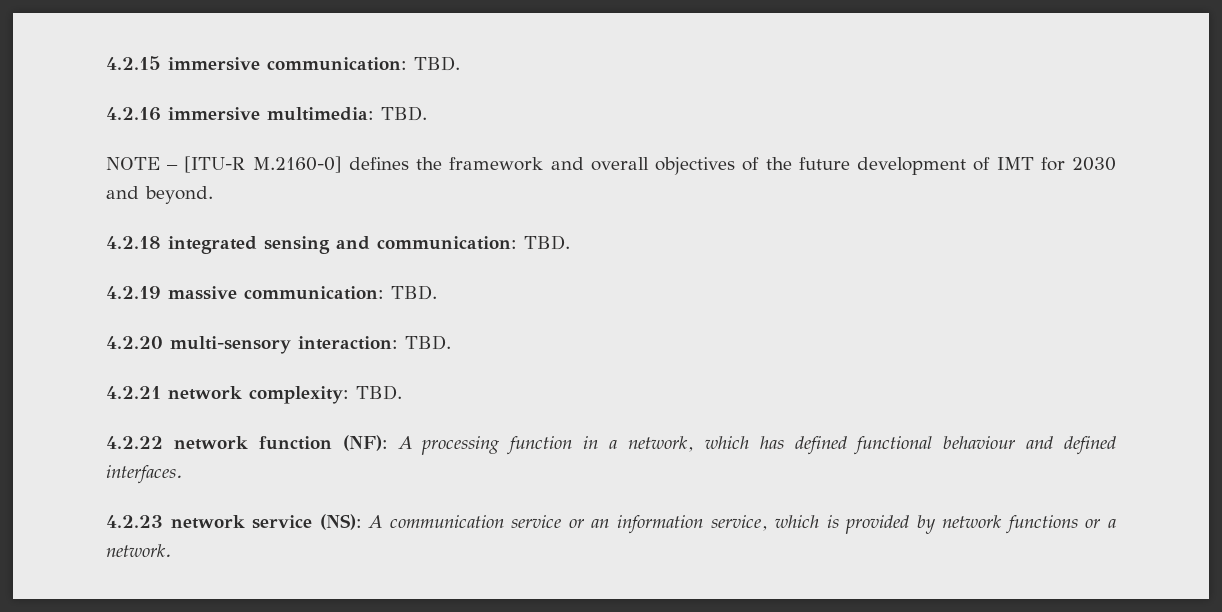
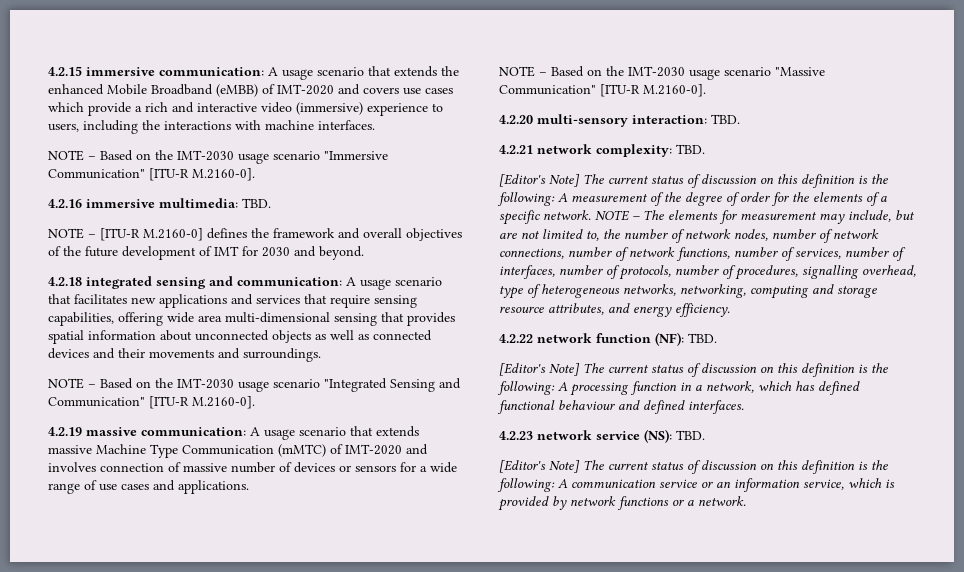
[414,56,460,71] TBD. -> [268,66,459,80] [48,84,453,97] [48,102,443,116] [48,120,375,134] [48,150,388,164] [48,168,255,181] A usage scenario that extends the enhanced Mobile Broadband (eMBB) of IMT-2020 and covers use cases which provide a rich and interactive video (immersive) experience to users, including the interactions with machine interfaces. // NOTE – Based on the IMT-2030 usage scenario "Immersive Communication" [ITU-R M.2160-0].
[524,235,570,250] [106,285,437,300] TBD. // 4.2.19 massive communication: TBD. -> [346,277,442,290] [48,294,417,308] [48,312,455,326] [48,330,432,344] [48,348,321,362] [48,378,461,392] [48,396,255,409] [48,426,419,440] [48,444,428,458] [48,462,457,473] [48,480,249,494] [499,66,825,80] [499,84,706,97] A usage scenario that facilitates new applications and services that require sensing capabilities, offering wide area multi-dimensional sensing that provides spatial information about unconnected objects as well as connected devices and their movements and surroundings. // NOTE – Based on the IMT-2030 usage scenario "Integrated Sensing and Communication" [ITU-R M.2160-0]. // 4.2.19 massive communication: A usage scenario that extends massive Machine Type Communication (mMTC) of IMT-2020 and involves connection of massive number of devices or sensors for a wide range of use cases and applications. // NOTE – Based on the IMT-2030 usage scenario "Massive Communication" [ITU-R M.2160-0].
[106,435,388,451] 4.2.22 network function (NF): -> [499,174,888,188] [497,192,887,206] [499,210,915,225] [499,229,879,243] [499,247,906,261] [499,265,916,280] [499,284,877,299] [499,303,730,317] [499,332,717,346] [499,363,888,377] [497,381,555,395] [Editor's Note] The current status of discussion on this definition is the following: A measurement of the degree of order for the elements of a specific network. NOTE – The elements for measurement may include, but are not limited to, the number of network nodes, number of network connections, number of network functions, number of services, number of interfaces, number of protocols, number of procedures, signalling overhead, type of heterogeneous networks, networking, computing and storage resource attributes, and energy efficiency. // 4.2.22 network function (NF): TBD. // [Editor's Note] The current status of discussion on this definition is the following:
(362, 522) none -> [676,430,705,440] [499,460,888,474] [497,478,555,492] TBD. // [Editor's Note] The current status of discussion on this definition is the following:

